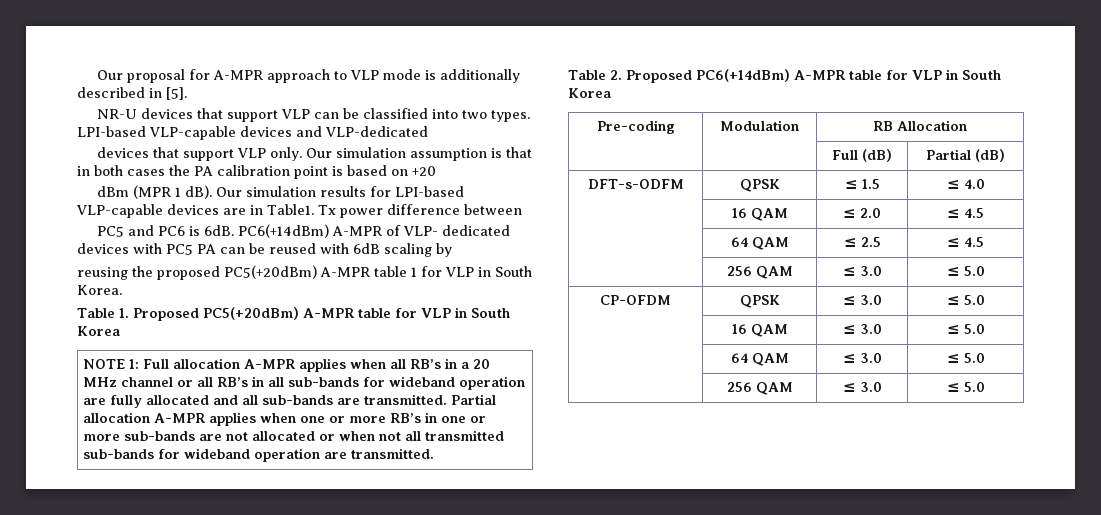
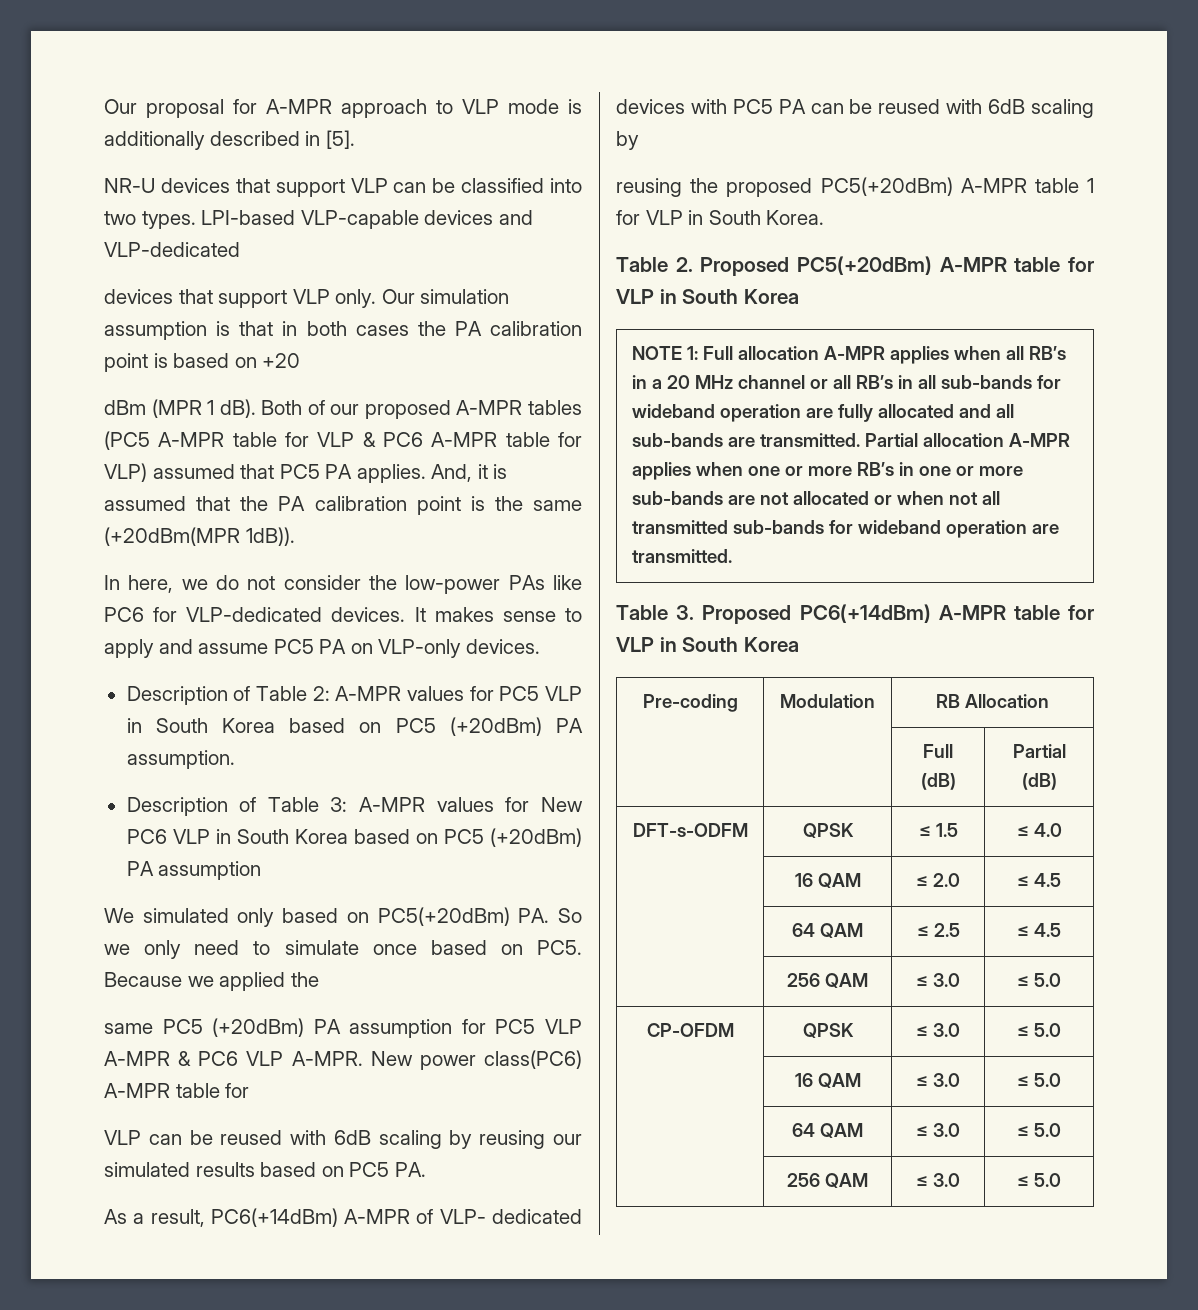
[215,186,464,197] [76,204,522,218] [96,225,234,237] Our simulation results for LPI-based VLP-capable devices are in Table1. Tx power difference between // PC5 and PC6 is 6dB. -> [261,400,582,419] [104,431,582,450] [104,463,508,483] [104,496,582,515] [104,527,295,546] [104,575,582,594] [104,607,583,622] [104,639,540,658] [126,686,582,705] [126,717,583,736] [126,750,235,769] [126,797,583,816] [126,828,582,847] [126,861,262,880] [104,907,582,927] [104,940,582,959] [104,972,319,991] [104,1018,582,1038] [104,1050,582,1070] [104,1083,250,1098] [104,1130,582,1149] [104,1162,426,1177] [104,1209,205,1227] Both of our proposed A-MPR tables (PC5 A-MPR table for VLP & PC6 A-MPR table for VLP) assumed that PC5 PA applies. And, it is assumed that the PA calibration point is the same (+20dBm(MPR 1dB)). // In here, we do not consider the low-power PAs like PC6 for VLP-dedicated devices. It makes sense to apply and assume PC5 PA on VLP-only devices. // Description of Table 2: A-MPR values for PC5 VLP in South Korea based on PC5 (+20dBm) PA assumption. // Description of Table 3: A-MPR values for New PC6 VLP in South Korea based on PC5 (+20dBm) PA assumption // We simulated only based on PC5(+20dBm) PA. So we only need to simulate once based on PC5. Because we applied the // same PC5 (+20dBm) PA assumption for PC5 VLP A-MPR & PC6 VLP A-MPR. New power class(PC6) A-MPR table for // VLP can be reused with 6dB scaling by reusing our simulated results based on PC5 PA. // As a result,
[118,308,129,318] 1. -> [675,257,693,272] 2.
[609,70,622,80] 2. -> [676,605,695,620] 3.

